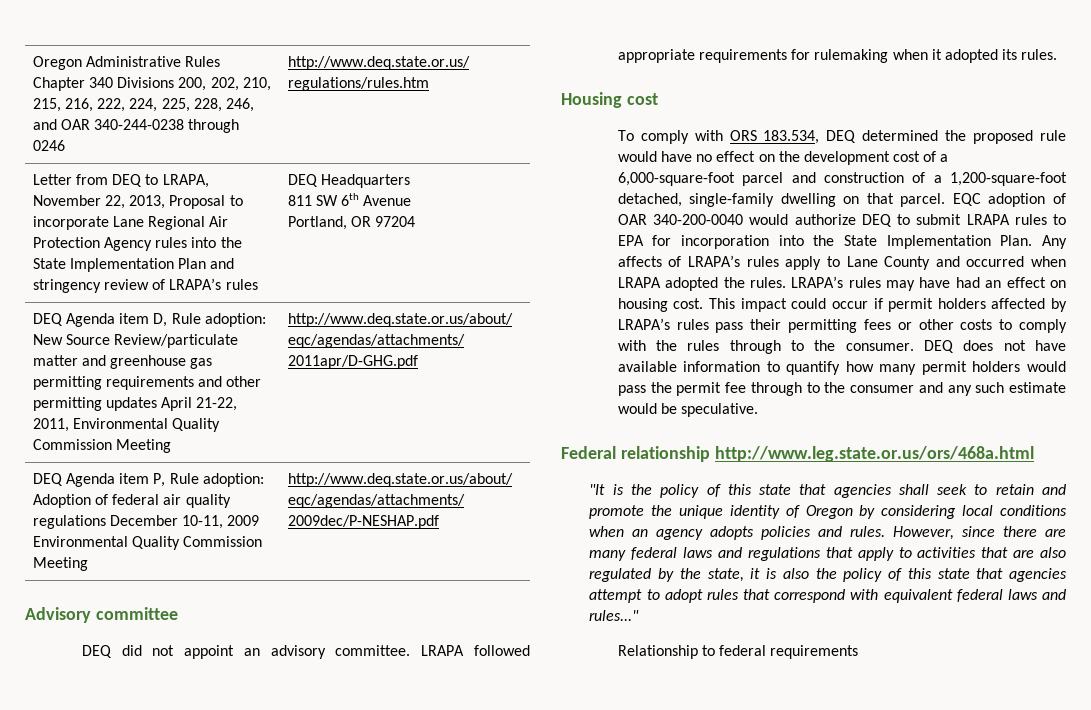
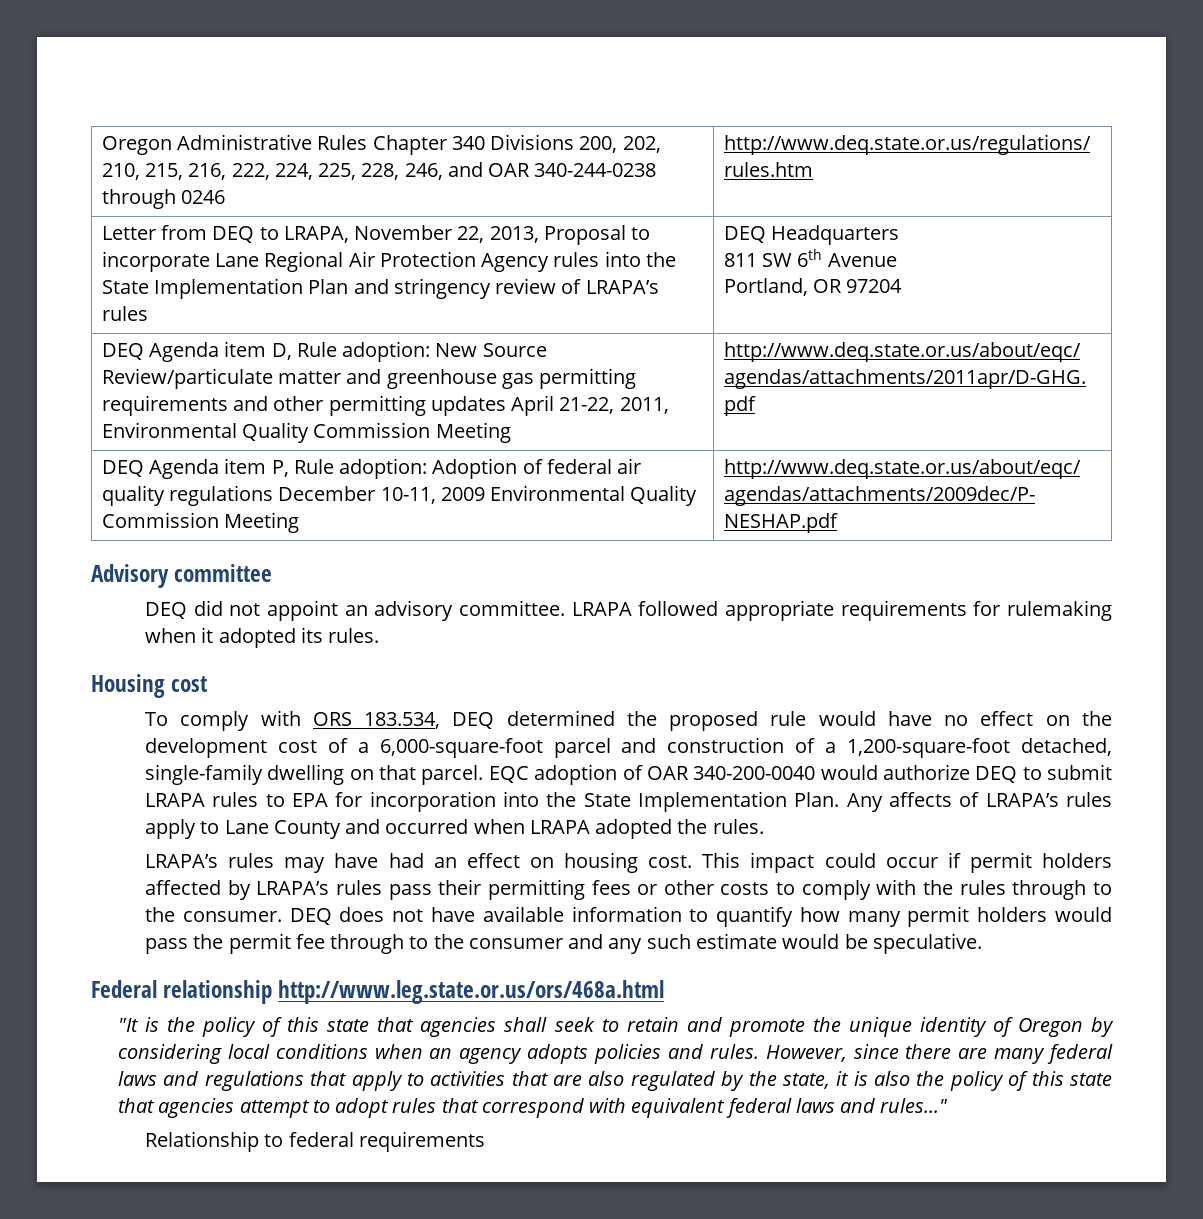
(786, 282) none -> (764, 826) //

